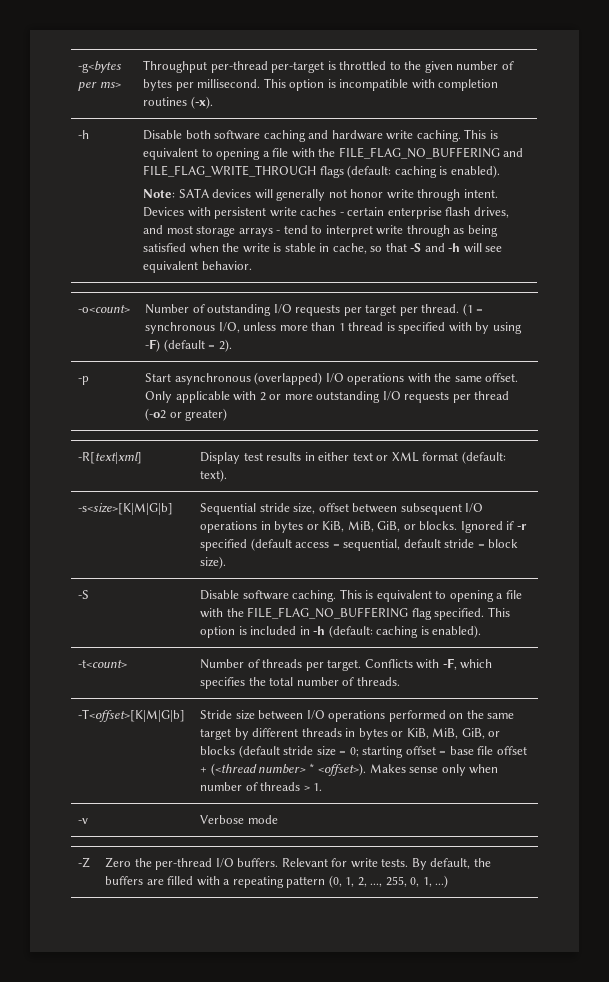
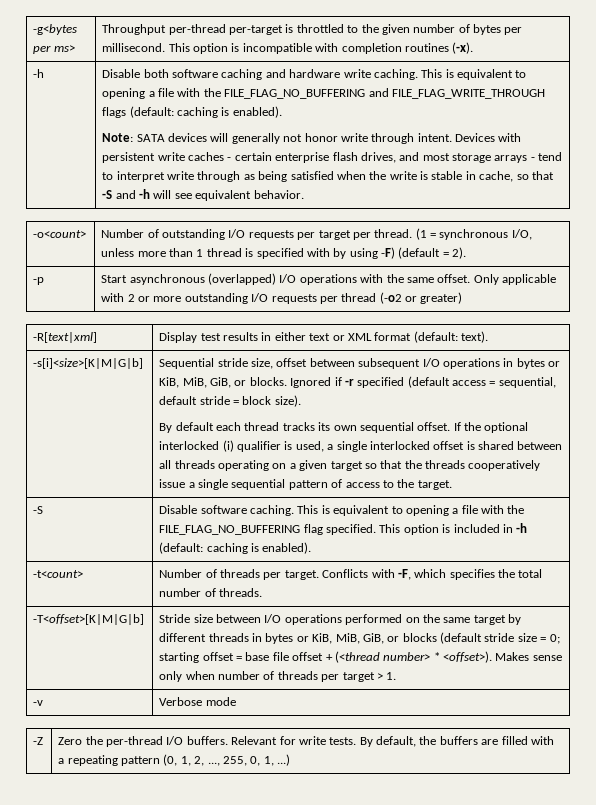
[78,503,174,515] -s<size>[K|M|G|b] -> [33,358,144,369] -s[i]<size>[K|M|G|b]
(227, 562) none -> [159,422,529,433] [159,440,563,452] [159,460,541,471] [159,479,452,490] // By default each thread tracks its own sequential offset. If the optional interlocked (i) qualifier is used, a single interlocked offset is shared between all threads operating on a given target so that the threads cooperatively issue a single sequential pattern of access to the target.
(301, 786) none -> [321,672,375,682] per target

